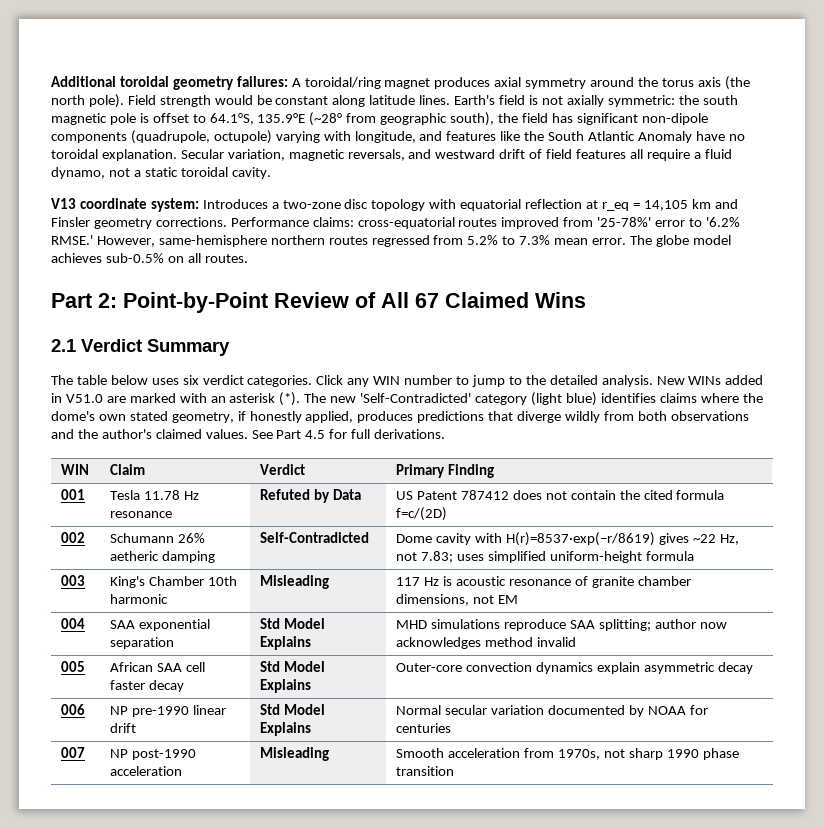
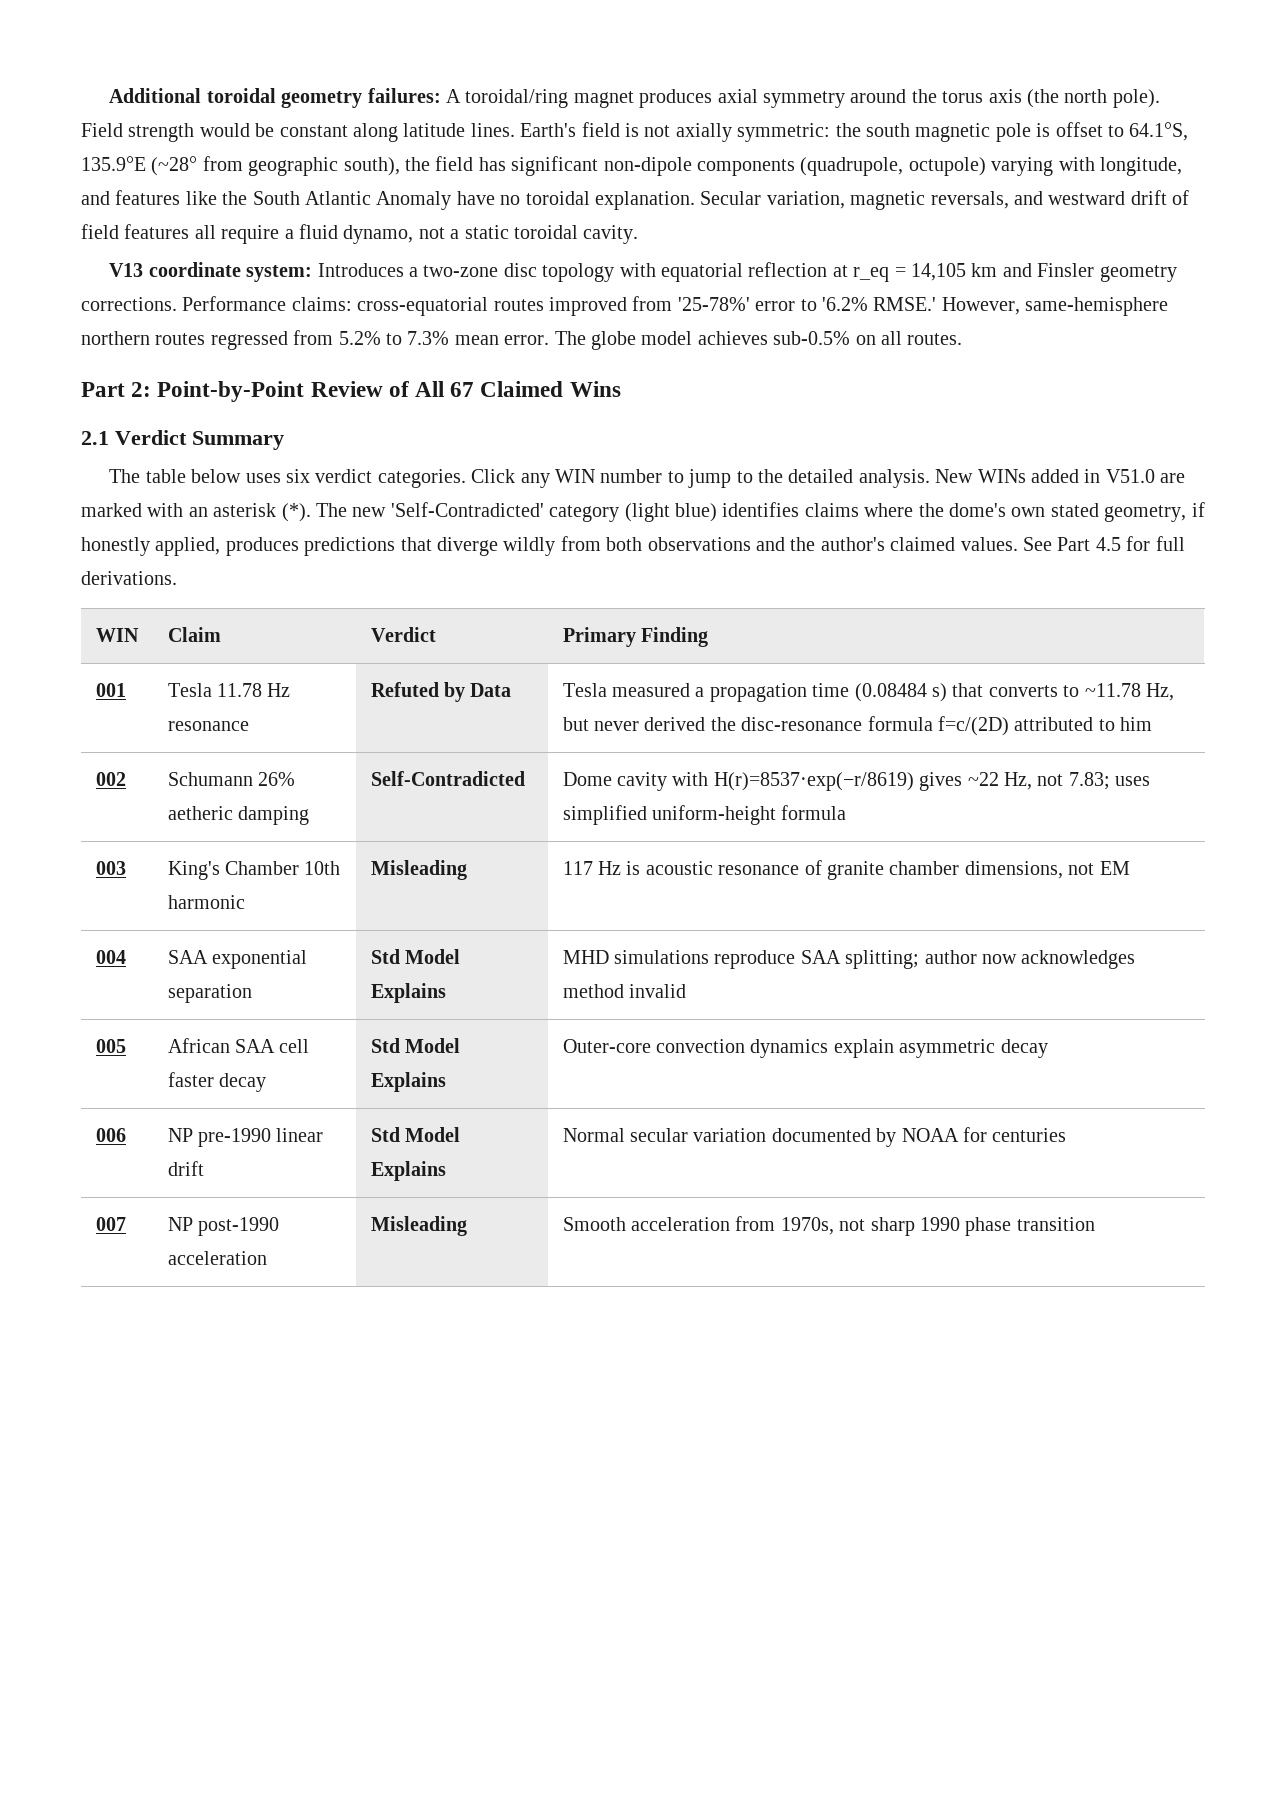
[396,490,673,500] US Patent 787412 does not contain the cited -> [562,683,1175,702] [562,717,863,731] Tesla measured a propagation time (0.08484 s) that converts to ~11.78 Hz, but never derived the disc-resonance
(448, 514) none -> [1014,717,1153,731] attributed to him

